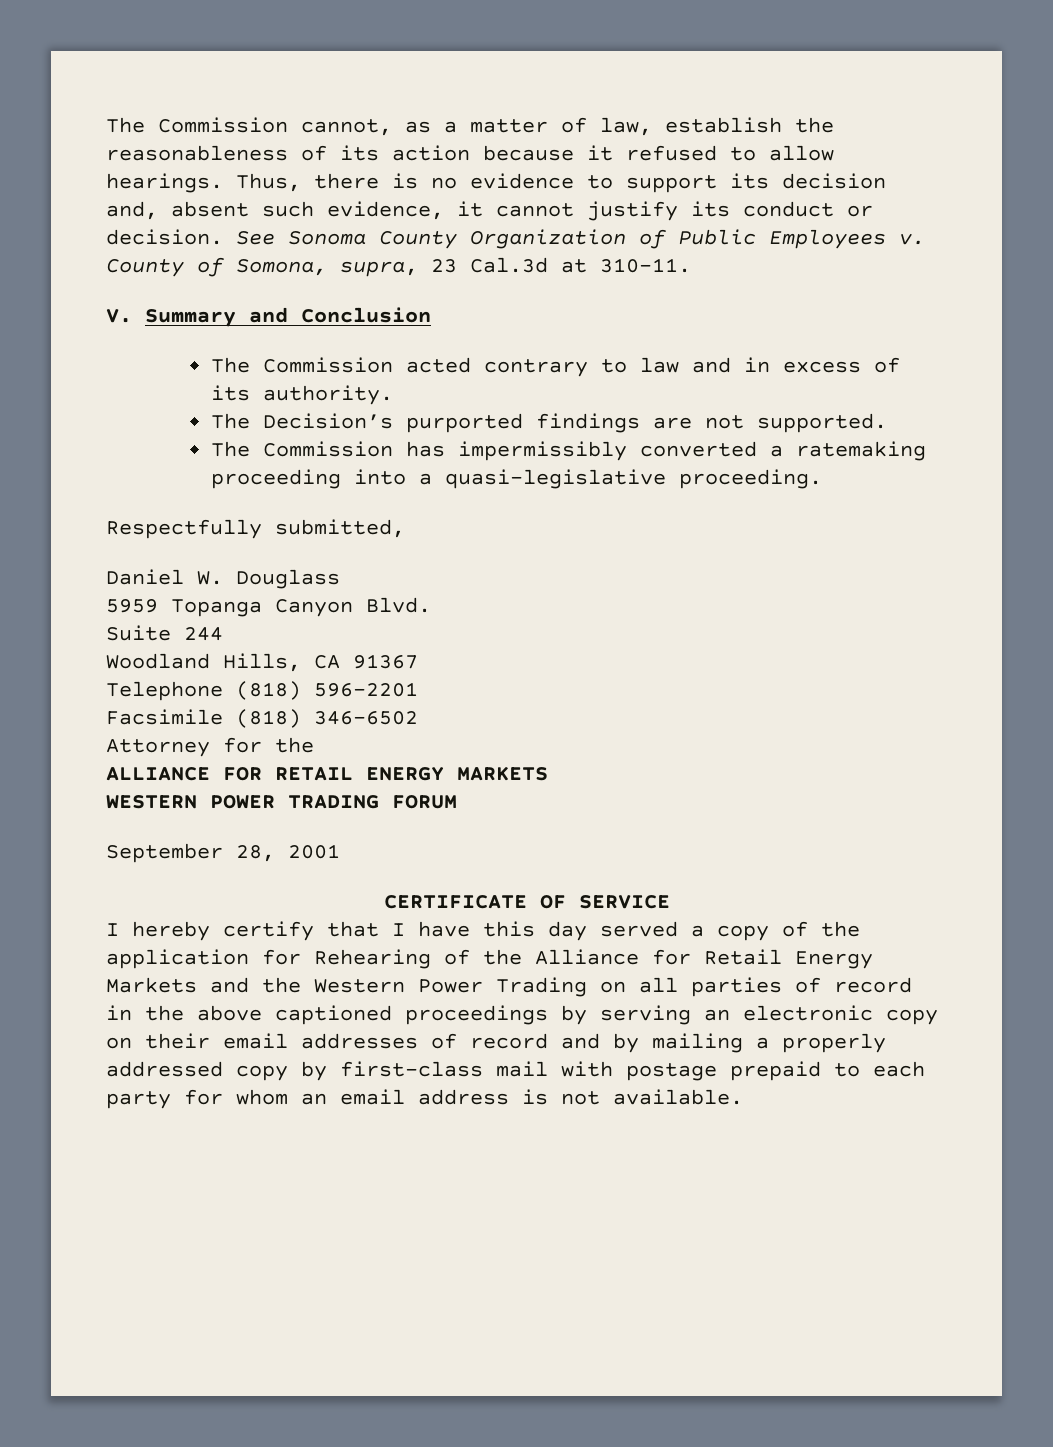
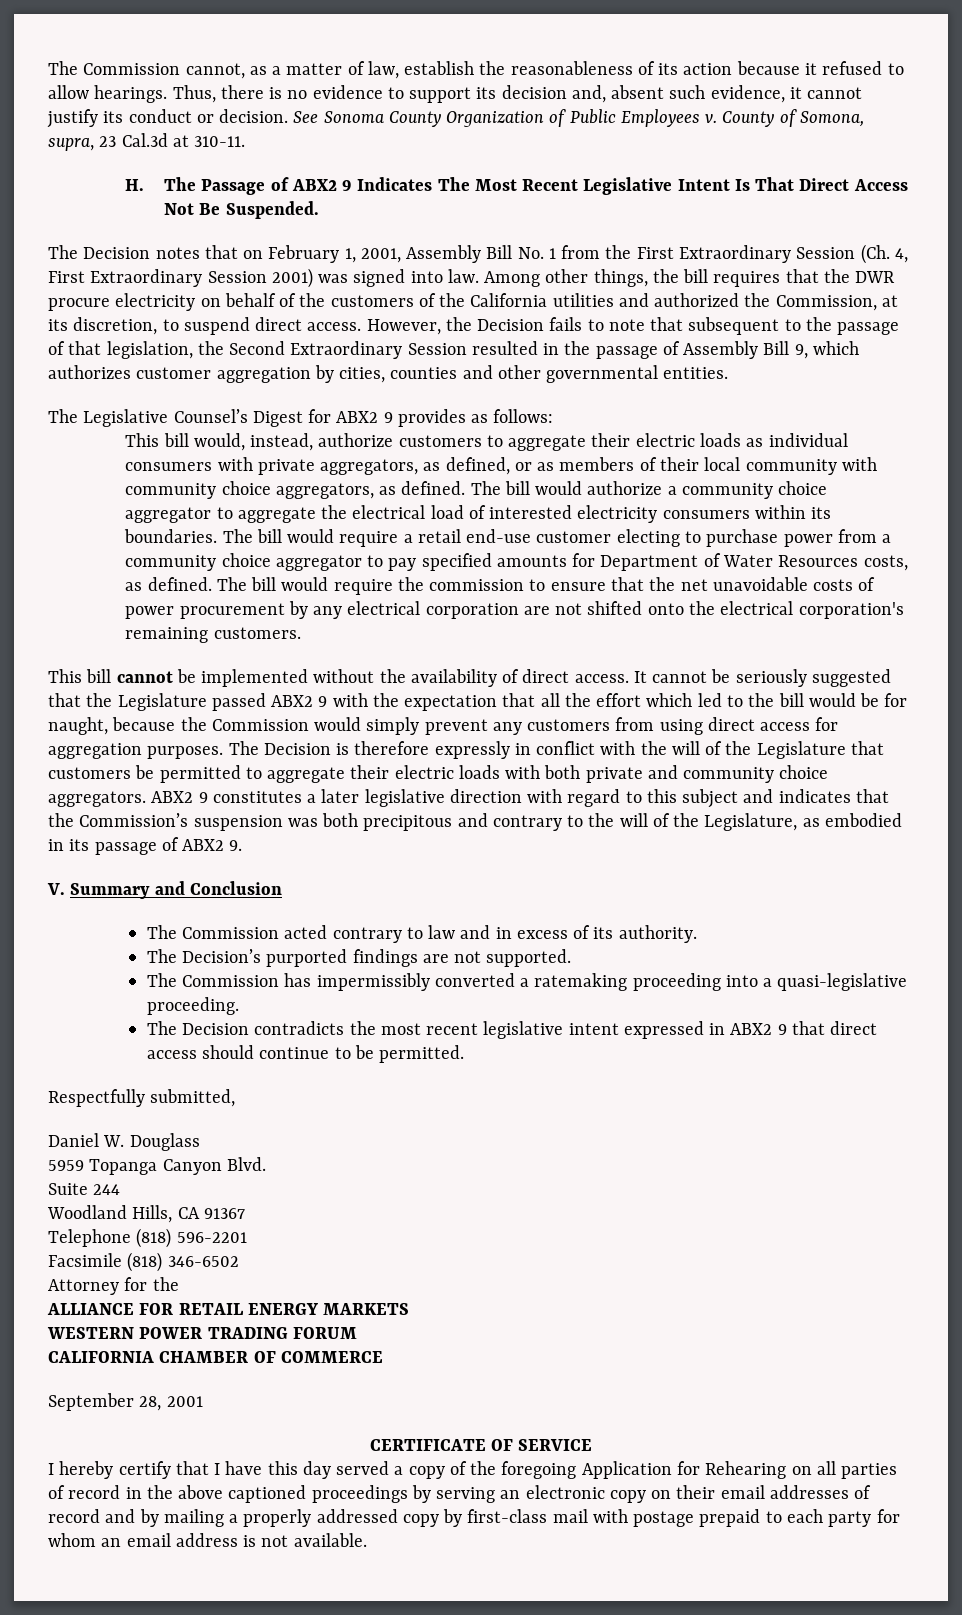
(691, 265) none -> [125,177,908,195] [163,201,319,219] [48,244,908,264] [48,268,896,288] [48,293,898,311] [48,317,900,335] [48,341,859,359] [48,365,729,383] [48,409,554,427] [125,433,848,451] [125,457,877,475] [125,481,828,499] [125,505,832,523] [124,529,892,547] [125,553,908,571] [125,577,876,595] [125,601,904,619] [125,627,301,643] [48,669,891,687] [48,693,908,711] [48,717,839,735] [48,741,884,759] [48,765,829,783] [48,789,889,808] [48,813,902,831] [48,837,243,855] // H. The Passage of ABX2 9 Indicates The Most Recent Legislative Intent Is That Direct Access Not Be Suspended. // The Decision notes that on February 1, 2001, Assembly Bill No. 1 from the First Extraordinary Session (Ch. 4, First Extraordinary Session 2001) was signed into law. Among other things, the bill requires that the DWR procure electricity on behalf of the customers of the California utilities and authorized the Commission, at its discretion, to suspend direct access. However, the Decision fails to note that subsequent to the passage of that legislation, the Second Extraordinary Session resulted in the passage of Assembly Bill 9, which authorizes customer aggregation by cities, counties and other governmental entities. // The Legislative Counsel’s Digest for ABX2 9 provides as follows: // This bill would, instead, authorize customers to aggregate their electric loads as individual consumers with private aggregators, as defined, or as members of their local community with community choice aggregators, as defined. The bill would authorize a community choice aggregator to aggregate the electrical load of interested electricity consumers within its boundaries. The bill would require a retail end-use customer electing to purchase power from a community choice aggregator to pay specified amounts for Department of Water Resources costs, as defined. The bill would require the commission to ensure that the net unavoidable costs of power procurement by any electrical corporation are not shifted onto the electrical corporation's remaining customers. // This bill cannot be implemented without the availability of direct access. It cannot be seriously suggested that the Legislature passed ABX2 9 with the expectation that all the effort which led to the bill would be for naught, because the Commission would simply prevent any customers from using direct access for aggregation purposes. The Decision is therefore expressly in conflict with the will of the Legislature that customers be permitted to aggregate their electric loads with both private and community choice aggregators. ABX2 9 constitutes a later legislative direction with regard to this subject and indicates that the Commission’s suspension was both precipitous and contrary to the will of the Legislature, as embodied in its passage of ABX2 9.
(822, 479) none -> [146,1021,878,1039] [146,1045,465,1063] // The Decision contradicts the most recent legislative intent expressed in ABX2 9 that direct access should continue to be permitted.
(457, 802) none -> [48,1351,383,1363] // CALIFORNIA CHAMBER OF COMMERCE
[106,949,873,969] [106,977,587,997] application for Rehearing of the Alliance for Retail Energy Markets and the Western Power Trading -> [501,1461,787,1479] foregoing Application for Rehearing

